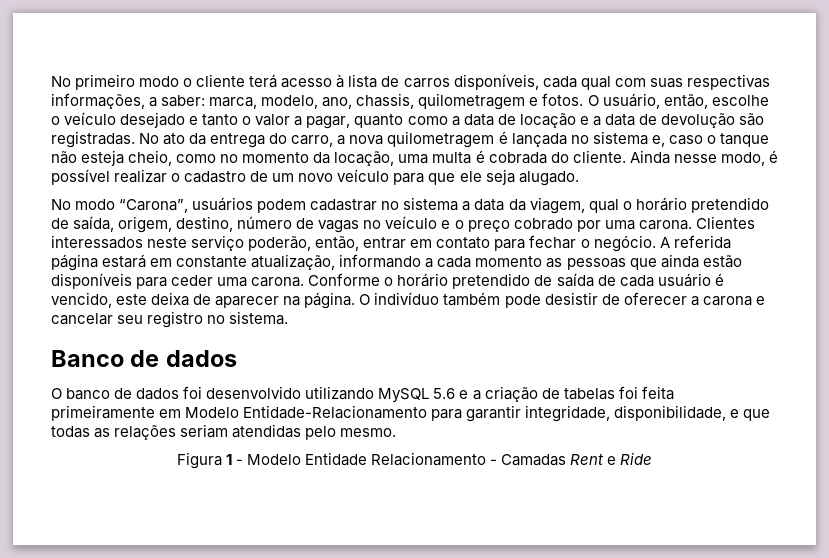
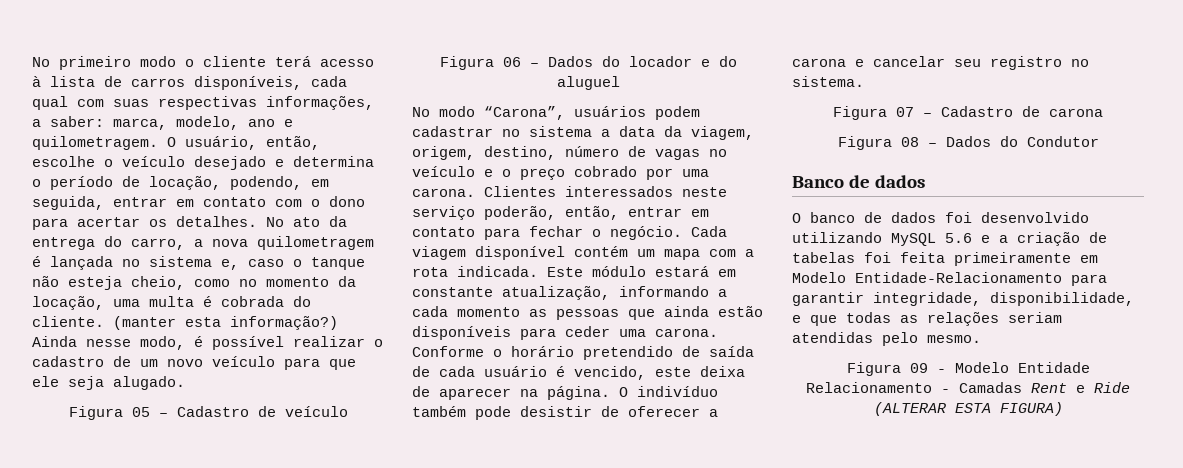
[322,93,584,110] ano, chassis, quilometragem e fotos. -> [248,119,293,127] [32,136,158,150] ano e quilometragem.
[202,113,764,129] [51,131,135,148] tanto o valor a pagar, quanto como a data de locação e a data de devolução são registradas. -> [293,156,374,167] [32,176,329,190] [32,196,365,210] [32,216,257,230] determina o período de locação, podendo, em seguida, entrar em contato com o dono para acertar os detalhes.
(626, 156) none -> [113,316,338,330] (manter esta informação?)
(579, 178) none -> [68,406,348,420] [439,56,737,70] [556,76,620,90] // Figura 05 – Cadastro de veículo // Figura 06 – Dados do locador e do aluguel
[588,197,769,213] [51,216,115,232] qual o horário pretendido de saída, -> (754, 133) none
[659,235,731,249] [51,254,98,271] A referida página -> [691,226,727,237] [412,246,754,260] [412,266,646,277] Cada viagem disponível contém um mapa com a rota indicada. Este módulo
(289, 318) none -> [833,106,1103,120] [837,136,1099,150] // Figura 07 – Cadastro de carona // Figura 08 – Dados do Condutor
[225,454,232,465] 1 -> [909,363,928,373] 09
(653, 458) none -> [873,402,1063,416] (ALTERAR ESTA FIGURA)

